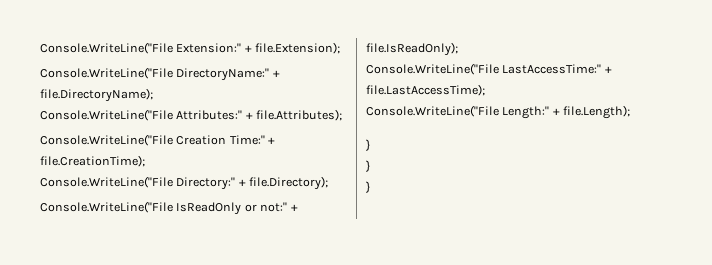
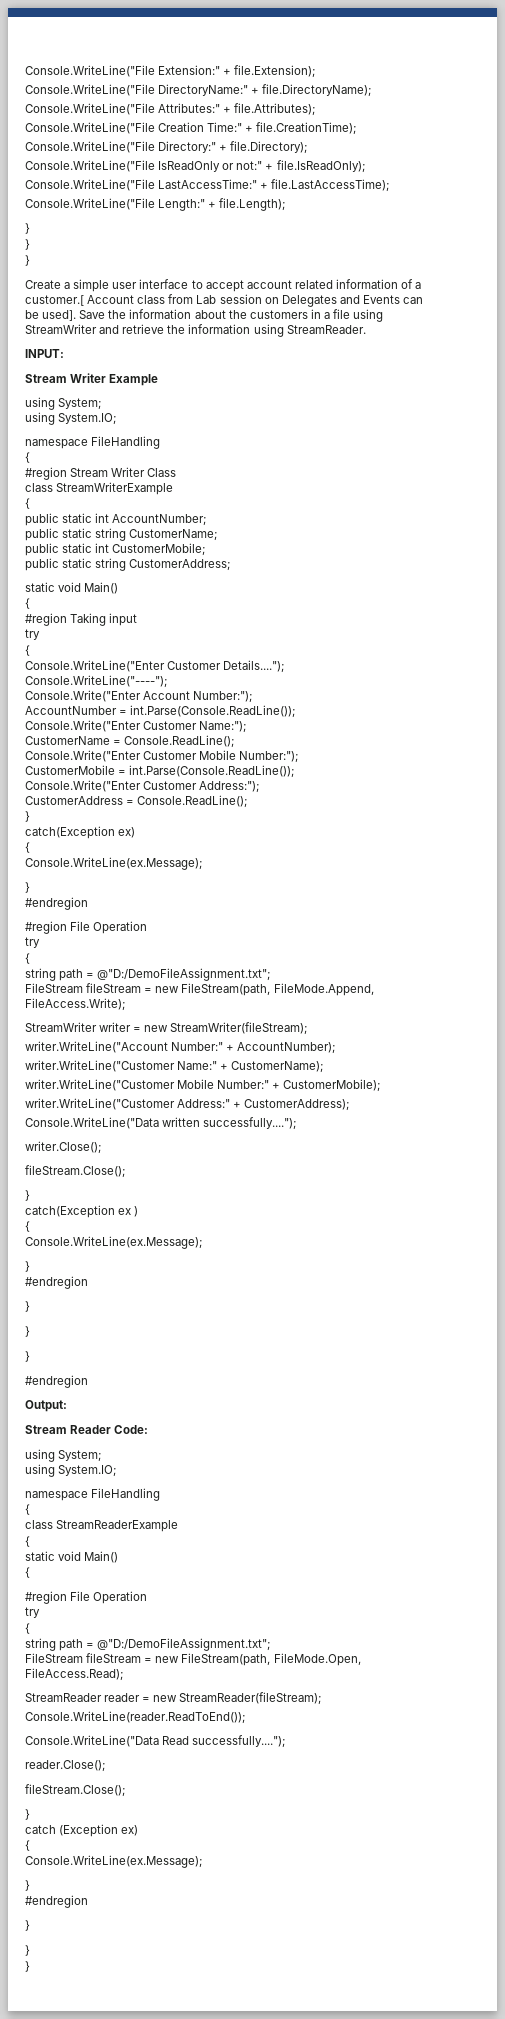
(370, 187) none -> [25,279,422,292] [25,294,424,307] [25,309,384,322] [25,324,366,337] [25,349,64,358] [25,373,159,386] [25,397,102,410] [25,412,117,425] [25,436,161,449] [25,452,30,463] [25,467,177,480] [25,482,174,495] [25,498,30,509] [25,513,207,526] [25,528,218,541] [25,543,206,556] [25,558,231,571] [25,582,119,594] [25,598,30,609] [25,613,138,626] [25,629,40,640] [25,645,30,656] [25,660,285,673] [25,675,167,688] [25,690,253,703] [25,705,296,718] [25,720,247,733] [25,735,235,748] [25,750,299,763] [25,765,295,778] [25,780,260,793] [25,795,248,808] [25,811,30,822] [25,826,136,839] [25,842,30,853] [25,857,202,870] [25,882,30,893] [25,897,88,910] [25,921,148,934] [25,937,40,948] [25,953,30,964] [25,968,271,981] [25,983,374,996] [25,998,125,1011] [25,1022,308,1035] [25,1041,336,1054] [25,1060,324,1073] [25,1079,381,1092] [25,1098,350,1111] [25,1117,297,1130] [25,1141,101,1154] [25,1165,125,1178] [25,1190,30,1201] [25,1205,139,1218] [25,1221,30,1232] [25,1236,202,1249] [25,1261,30,1272] [25,1276,88,1289] [25,1301,30,1312] [25,1326,30,1337] [25,1351,30,1362] [25,1375,88,1388] [25,1400,67,1412] [25,1425,149,1434] [25,1449,102,1462] [25,1464,117,1477] [25,1488,161,1501] [25,1504,30,1515] [25,1520,179,1532] [25,1536,30,1547] [25,1551,119,1563] [25,1567,30,1578] [25,1591,148,1604] [25,1607,40,1618] [25,1623,30,1634] [25,1638,271,1651] [25,1653,361,1666] [25,1668,123,1681] [25,1692,322,1705] [25,1711,245,1724] [25,1735,286,1748] [25,1760,105,1772] [25,1784,125,1797] [25,1809,30,1820] [25,1824,139,1837] [25,1840,30,1851] [25,1855,202,1868] [25,1880,30,1891] [25,1895,88,1908] [25,1920,30,1931] [25,1945,30,1956] [25,1961,30,1972] // Create a simple user interface to accept account related information of a customer.[ Account class from Lab session on Delegates and Events can be used]. Save the information about the customers in a file using StreamWriter and retrieve the information using StreamReader. // INPUT: // Stream Writer Example // using System; // using System.IO; // namespace FileHandling // { // #region Stream Writer Class // class StreamWriterExample // { // public static int AccountNumber; // public static string CustomerName; // public static int CustomerMobile; // public static string CustomerAddress; // static void Main() // { // #region Taking input // try // { // Console.WriteLine("Enter Customer Details...."); // Console.WriteLine("----"); // Console.Write("Enter Account Number:"); // AccountNumber = int.Parse(Console.ReadLine()); // Console.Write("Enter Customer Name:"); // CustomerName = Console.ReadLine(); // Console.Write("Enter Customer Mobile Number:"); // CustomerMobile = int.Parse(Console.ReadLine()); // Console.Write("Enter Customer Address:"); // CustomerAddress = Console.ReadLine(); // } // catch(Exception ex) // { // Console.WriteLine(ex.Message); // } // #endregion // #region File Operation // try // { // string path = @"D:/DemoFileAssignment.txt"; // FileStream fileStream = new FileStream(path, FileMode.Append, FileAccess.Write); // StreamWriter writer = new StreamWriter(fileStream); // writer.WriteLine("Account Number:" + AccountNumber); // writer.WriteLine("Customer Name:" + CustomerName); // writer.WriteLine("Customer Mobile Number:" + CustomerMobile); // writer.WriteLine("Customer Address:" + CustomerAddress); // Console.WriteLine("Data written successfully...."); // writer.Close(); // fileStream.Close(); // } // catch(Exception ex ) // { // Console.WriteLine(ex.Message); // } // #endregion // } // } // } // #endregion // Output: // Stream Reader Code: // using System; // using System.IO; // namespace FileHandling // { // class StreamReaderExample // { // static void Main() // { // #region File Operation // try // { // string path = @"D:/DemoFileAssignment.txt"; // FileStream fileStream = new FileStream(path, FileMode.Open, FileAccess.Read); // StreamReader reader = new StreamReader(fileStream); // Console.WriteLine(reader.ReadToEnd()); // Console.WriteLine("Data Read successfully...."); // reader.Close(); // fileStream.Close(); // } // catch (Exception ex) // { // Console.WriteLine(ex.Message); // } // #endregion // } // } // }

